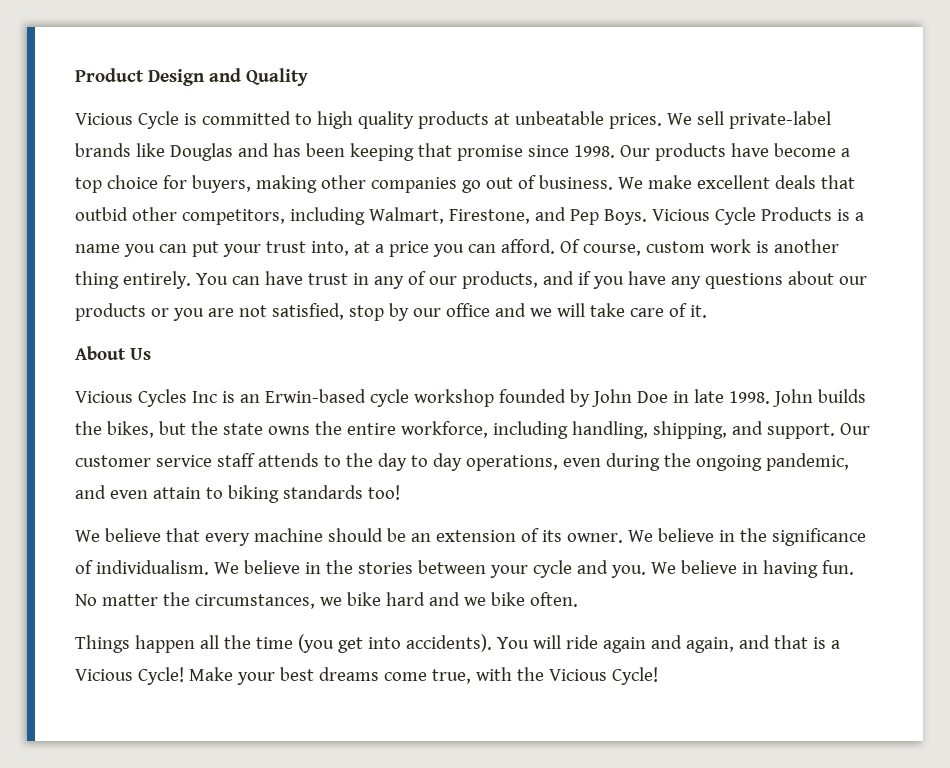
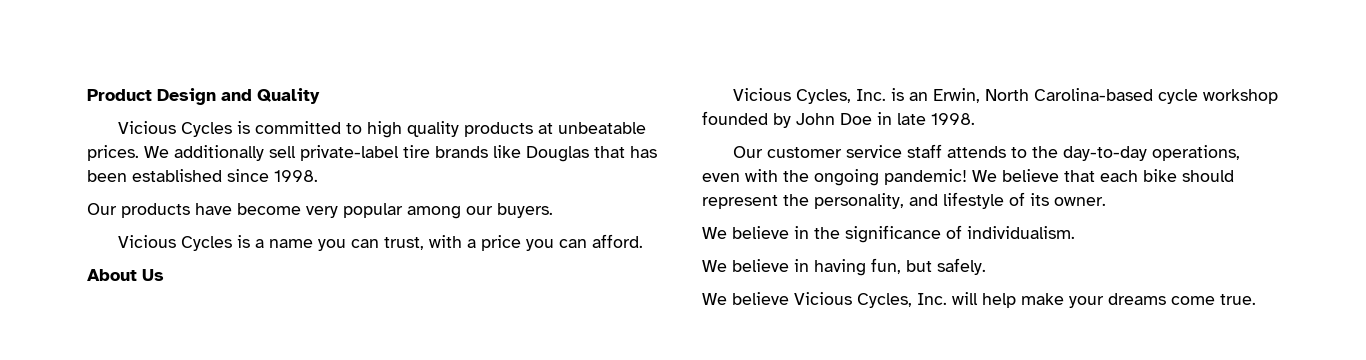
[137,111,179,129] Cycle -> [181,122,233,137] Cycles
(692, 119) none -> [174,145,264,161] additionally
(831, 120) none -> [403,145,430,158] tire
[237,143,269,157] and -> [594,146,625,158] that
[349,143,523,161] keeping that promise -> [132,169,222,182] established
(615, 151) none -> (318, 176) //
[840,148,850,157] [75,175,855,193] [75,207,832,225] a top choice for buyers, making other companies go out of business. We make excellent deals that outbid other competitors, including Walmart, Firestone, and Pep Boys. Vicious Cycle Products -> [306,203,553,219] [118,235,233,251] very popular among our buyers. // Vicious Cycles
[191,241,370,257] put your trust into, at -> [384,235,463,250] trust, with
[559,239,839,256] [75,271,867,289] [75,303,707,321] [75,346,151,360] [75,389,366,407] Of course, custom work is another thing entirely. You can have trust in any of our products, and if you have any questions about our products or you are not satisfied, stop by our office and we will take care of it. // About Us // Vicious Cycles Inc is an Erwin-based -> [87,269,164,281] [733,88,1154,104] // About Us // Vicious Cycles, Inc. is an Erwin, North Carolina-based
[772,389,866,407] [75,421,835,439] John builds the bikes, but the state owns the entire workforce, including handling, shipping, and support. -> (975, 119) //
[377,453,462,471] day to day -> [1063,146,1148,161] day-to-day
[605,453,660,471] during -> [745,169,778,182] with
[765,453,849,471] [75,485,400,503] [75,528,516,546] pandemic, and even attain to biking standards too! // We believe that every machine should be an extension -> [884,169,1234,185] [702,192,1004,209] pandemic! We believe that each bike should represent the personality, and lifestyle
(623, 538) none -> (1106, 201) //
[213,560,854,578] [75,592,578,609] [75,634,840,653] [75,667,658,685] We believe in the stories between your cycle and you. We believe in having fun. No matter the circumstances, we bike hard and we bike often. // Things happen all the time (you get into accidents). You will ride again and again, and that is a Vicious Cycle! Make your best dreams come true, with the Vicious Cycle! -> [702,258,986,276] [702,292,1256,308] // We believe in having fun, but safely. // We believe Vicious Cycles, Inc. will help make your dreams come true.

